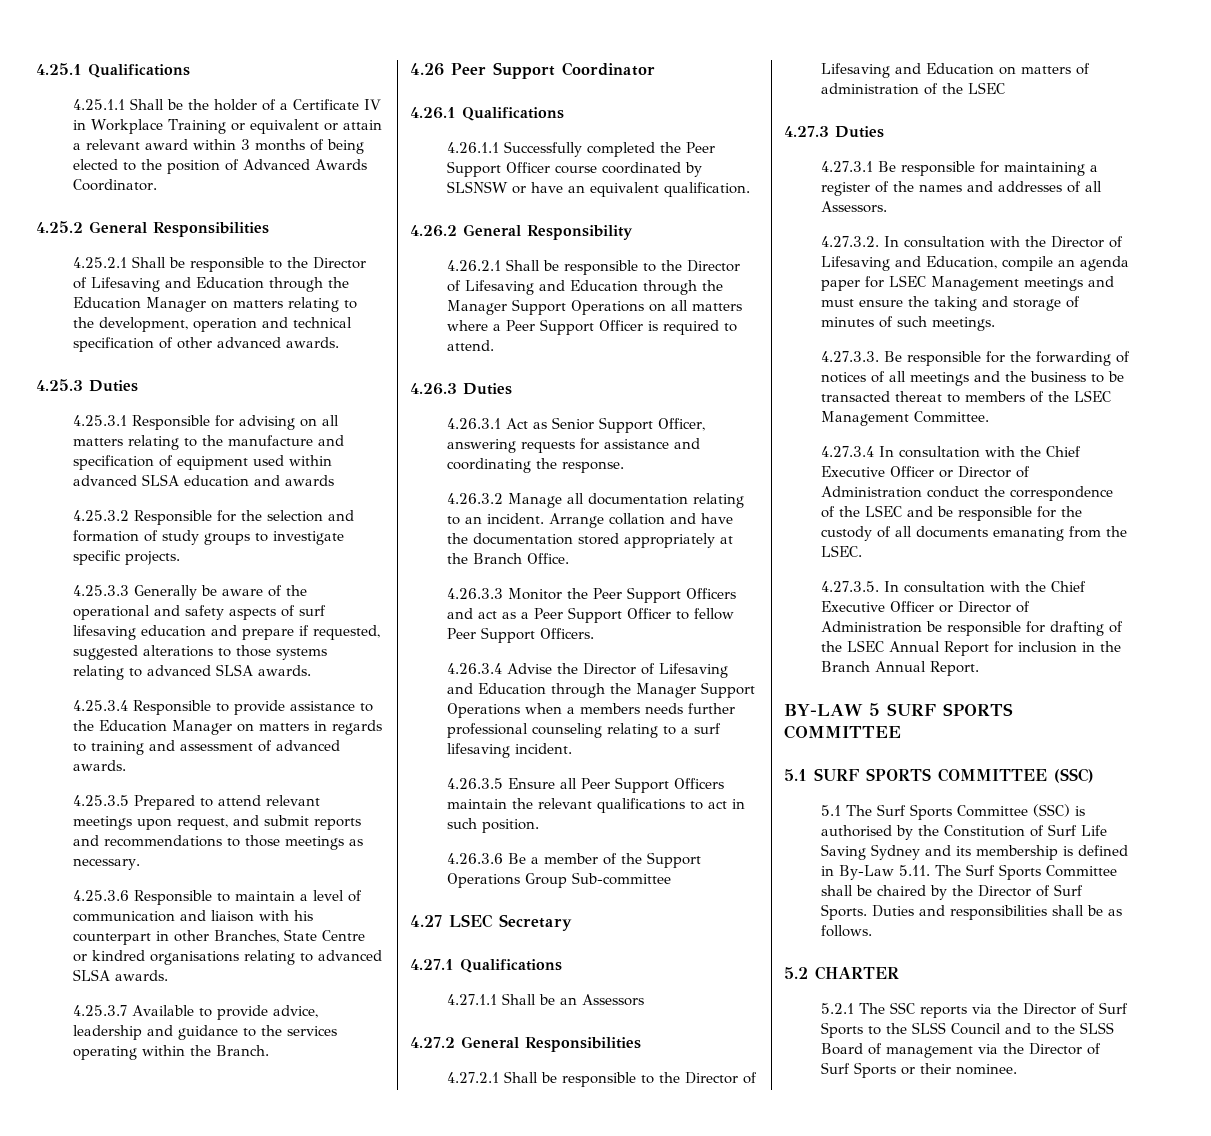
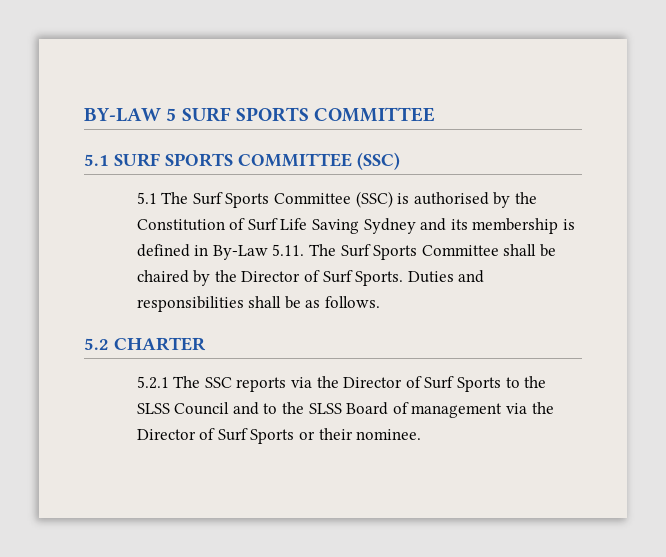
[36,63,190,78] [73,98,382,111] [73,119,383,134] [73,139,365,154] [73,159,368,174] [73,179,158,191] [36,221,269,237] [73,256,367,272] [73,277,350,292] [73,297,358,312] [73,317,353,332] [73,337,340,352] [36,379,138,392] [73,415,340,430] [73,435,345,450] [73,455,333,470] [73,474,335,487] [73,510,355,525] [73,530,345,545] [73,550,181,565] [73,585,308,600] [73,605,327,620] [73,625,381,640] [73,645,328,660] [73,664,312,680] [73,700,374,715] [73,720,383,735] [73,740,341,755] [73,760,127,771] [73,795,321,810] [73,815,362,830] [73,835,364,850] [73,858,141,870] [73,890,363,905] [73,910,314,922] [73,929,366,945] [73,950,383,965] [73,969,169,981] [73,1005,319,1020] [73,1025,338,1040] [73,1045,270,1060] [410,62,655,79] [410,107,564,121] [447,141,716,157] [447,161,703,177] [447,181,751,197] [410,224,633,240] [447,259,741,275] [447,280,724,295] [447,299,743,315] [447,319,738,335] [447,340,495,351] [410,383,512,395] [447,417,706,433] [447,438,701,453] [447,458,625,473] [447,493,745,508] [447,513,734,528] [447,533,734,548] [447,553,570,564] [447,587,737,603] [447,607,735,623] [447,627,595,643] [447,663,729,678] [447,682,756,698] [447,703,736,718] [447,723,722,738] [447,743,573,758] [447,777,725,793] [447,798,746,813] [447,818,540,833] [447,852,702,868] [447,872,672,888] [410,914,572,931] [410,959,562,973] [447,993,645,1006] [410,1036,641,1052] [447,1071,758,1087] [821,63,1091,78] [821,82,1006,95] [784,126,884,138] [821,161,1099,176] [821,181,1103,196] [821,201,888,213] [821,236,1124,248] [821,256,1130,271] [821,275,1115,291] [821,296,1081,311] [821,316,996,331] [821,351,1131,366] [821,371,1125,386] [821,390,1112,403] [821,411,990,426] [821,446,1082,458] [821,466,1031,478] [821,486,1114,501] [821,505,1083,521] [821,526,1128,541] [821,545,863,557] [821,581,1087,593] [821,601,1031,613] [821,621,1124,636] [821,640,1122,656] [821,661,980,676] 4.25.1 Qualifications // 4.25.1.1 Shall be the holder of a Certificate IV in Workplace Training or equivalent or attain a relevant award within 3 months of being elected to the position of Advanced Awards Coordinator. // 4.25.2 General Responsibilities // 4.25.2.1 Shall be responsible to the Director of Lifesaving and Education through the Education Manager on matters relating to the development, operation and technical specification of other advanced awards. // 4.25.3 Duties // 4.25.3.1 Responsible for advising on all matters relating to the manufacture and specification of equipment used within advanced SLSA education and awards // 4.25.3.2 Responsible for the selection and formation of study groups to investigate specific projects. // 4.25.3.3 Generally be aware of the operational and safety aspects of surf lifesaving education and prepare if requested, suggested alterations to those systems relating to advanced SLSA awards. // 4.25.3.4 Responsible to provide assistance to the Education Manager on matters in regards to training and assessment of advanced awards. // 4.25.3.5 Prepared to attend relevant meetings upon request, and submit reports and recommendations to those meetings as necessary. // 4.25.3.6 Responsible to maintain a level of communication and liaison with his counterpart in other Branches, State Centre or kindred organisations relating to advanced SLSA awards. // 4.25.3.7 Available to provide advice, leadership and guidance to the services operating within the Branch. // 4.26 Peer Support Coordinator // 4.26.1 Qualifications // 4.26.1.1 Successfully completed the Peer Support Officer course coordinated by SLSNSW or have an equivalent qualification. // 4.26.2 General Responsibility // 4.26.2.1 Shall be responsible to the Director of Lifesaving and Education through the Manager Support Operations on all matters where a Peer Support Officer is required to attend. // 4.26.3 Duties // 4.26.3.1 Act as Senior Support Officer, answering requests for assistance and coordinating the response. // 4.26.3.2 Manage all documentation relating to an incident. Arrange collation and have the documentation stored appropriately at the Branch Office. // 4.26.3.3 Monitor the Peer Support Officers and act as a Peer Support Officer to fellow Peer Support Officers. // 4.26.3.4 Advise the Director of Lifesaving and Education through the Manager Support Operations when a members needs further professional counseling relating to a surf lifesaving incident. // 4.26.3.5 Ensure all Peer Support Officers maintain the relevant qualifications to act in such position. // 4.26.3.6 Be a member of the Support Operations Group Sub-committee // 4.27 LSEC Secretary // 4.27.1 Qualifications // 4.27.1.1 Shall be an Assessors // 4.27.2 General Responsibilities // 4.27.2.1 Shall be responsible to the Director of Lifesaving and Education on matters of administration of the LSEC // 4.27.3 Duties // 4.27.3.1 Be responsible for maintaining a register of the names and addresses of all Assessors. // 4.27.3.2. In consultation with the Director of Lifesaving and Education, compile an agenda paper for LSEC Management meetings and must ensure the taking and storage of minutes of such meetings. // 4.27.3.3. Be responsible for the forwarding of notices of all meetings and the business to be transacted thereat to members of the LSEC Management Committee. // 4.27.3.4 In consultation with the Chief Executive Officer or Director of Administration conduct the correspondence of the LSEC and be responsible for the custody of all documents emanating from the LSEC. // 4.27.3.5. In consultation with the Chief Executive Officer or Director of Administration be responsible for drafting of the LSEC Annual Report for inclusion in the Branch Annual Report. // -> (84, 115) none

